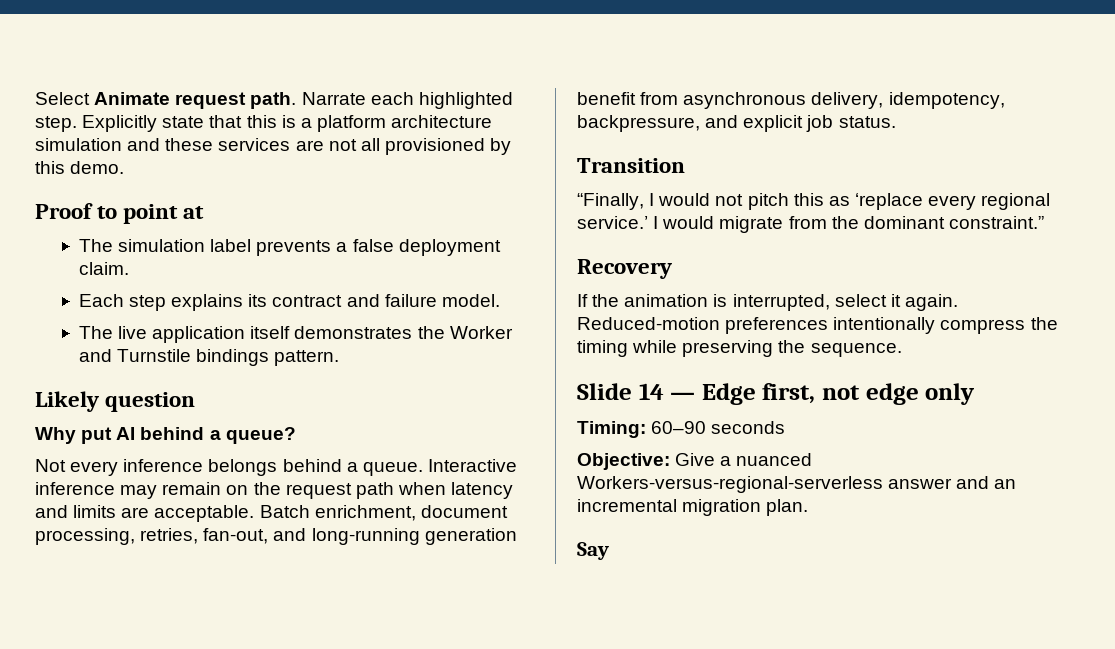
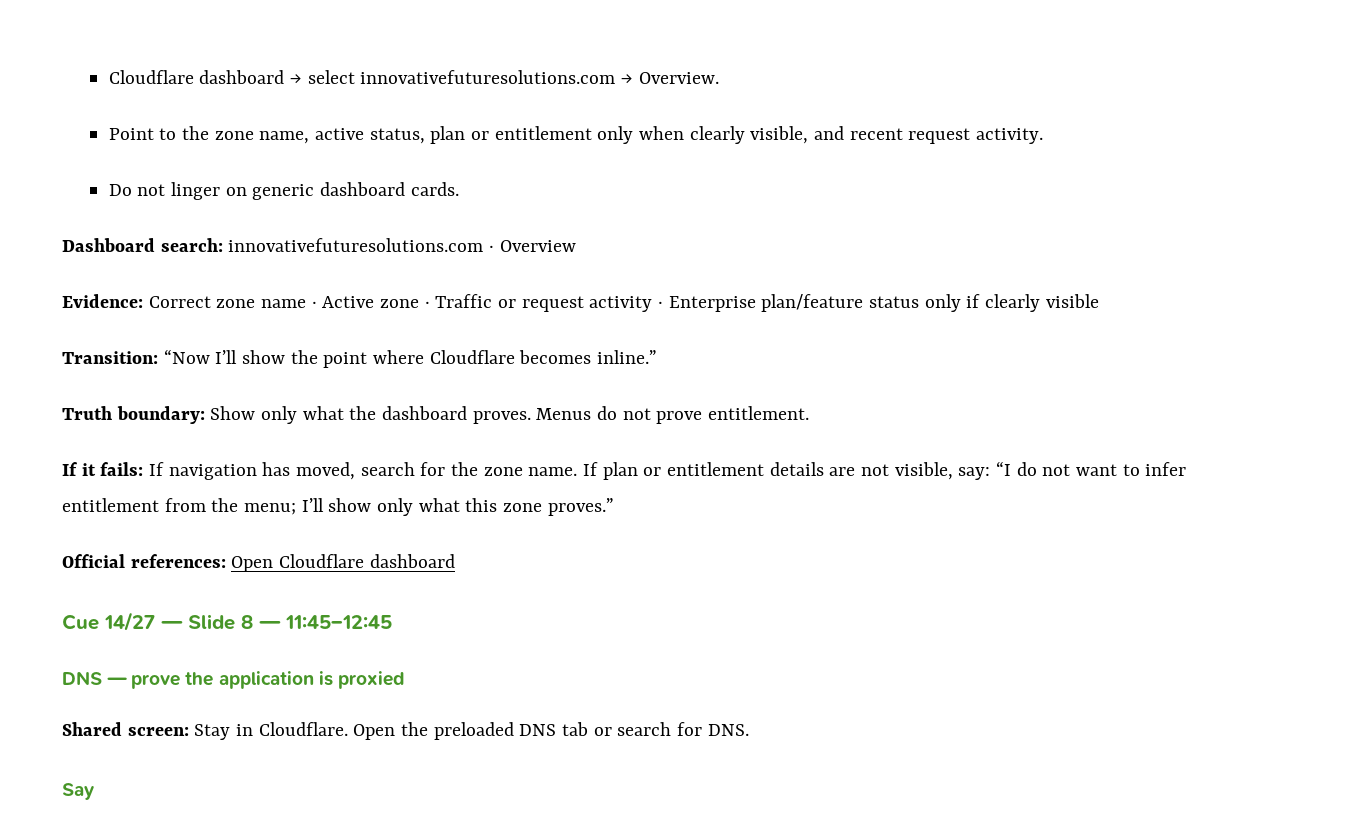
[35,92,513,109] [35,115,493,132] [35,138,512,155] [35,161,125,174] [35,203,205,224] [78,239,501,256] [78,262,129,275] [78,294,500,311] [78,326,513,343] [78,349,340,366] [35,391,196,412] [35,427,296,444] [35,459,517,476] [35,482,514,499] [35,505,508,522] [35,528,517,545] [577,92,1005,109] [577,115,896,132] [577,158,685,173] [577,193,1051,210] [577,216,1044,233] [577,259,672,279] [577,294,958,311] [577,317,1058,334] [577,340,902,357] [577,383,976,405] [577,421,786,438] [577,453,813,470] [577,476,1017,493] [577,499,809,516] Select Animate request path. Narrate each highlighted step. Explicitly state that this is a platform architecture simulation and these services are not all provisioned by this demo. // Proof to point at // The simulation label prevents a false deployment claim. // Each step explains its contract and failure model. // The live application itself demonstrates the Worker and Turnstile bindings pattern. // Likely question // Why put AI behind a queue? // Not every inference belongs behind a queue. Interactive inference may remain on the request path when latency and limits are acceptable. Batch enrichment, document processing, retries, fan-out, and long-running generation benefit from asynchronous delivery, idempotency, backpressure, and explicit job status. // Transition // “Finally, I would not pitch this as ‘replace every regional service.’ I would migrate from the dominant constraint.” // Recovery // If the animation is interrupted, select it again. Reduced-motion preferences intentionally compress the timing while preserving the sequence. // Slide 14 — Edge first, not edge only // Timing: 60–90 seconds // Objective: Give a nuanced Workers-versus-regional-serverless answer and an incremental migration plan. -> [108,70,719,84] [108,126,1043,144] [108,182,459,200] [62,238,576,252] [62,294,1099,312] [62,349,658,368] [62,406,810,424] [62,461,1187,480] [62,498,614,516] [62,554,455,572] [62,612,392,631] [62,671,405,689] [62,722,749,740] Cloudflare dashboard → select innovativefuturesolutions.com → Overview. // Point to the zone name, active status, plan or entitlement only when clearly visible, and recent request activity. // Do not linger on generic dashboard cards. // Dashboard search: innovativefuturesolutions.com · Overview // Evidence: Correct zone name · Active zone · Traffic or request activity · Enterprise plan/feature status only if clearly visible // Transition: “Now I’ll show the point where Cloudflare becomes inline.” // Truth boundary: Show only what the dashboard proves. Menus do not prove entitlement. // If it fails: If navigation has moved, search for the zone name. If plan or entitlement details are not visible, say: “I do not want to infer entitlement from the menu; I’ll show only what this zone proves.” // Official references: Open Cloudflare dashboard // Cue 14/27 — Slide 8 — 11:45–12:45 // DNS — prove the application is proxied // Shared screen: Stay in Cloudflare. Open the preloaded DNS tab or search for DNS.

